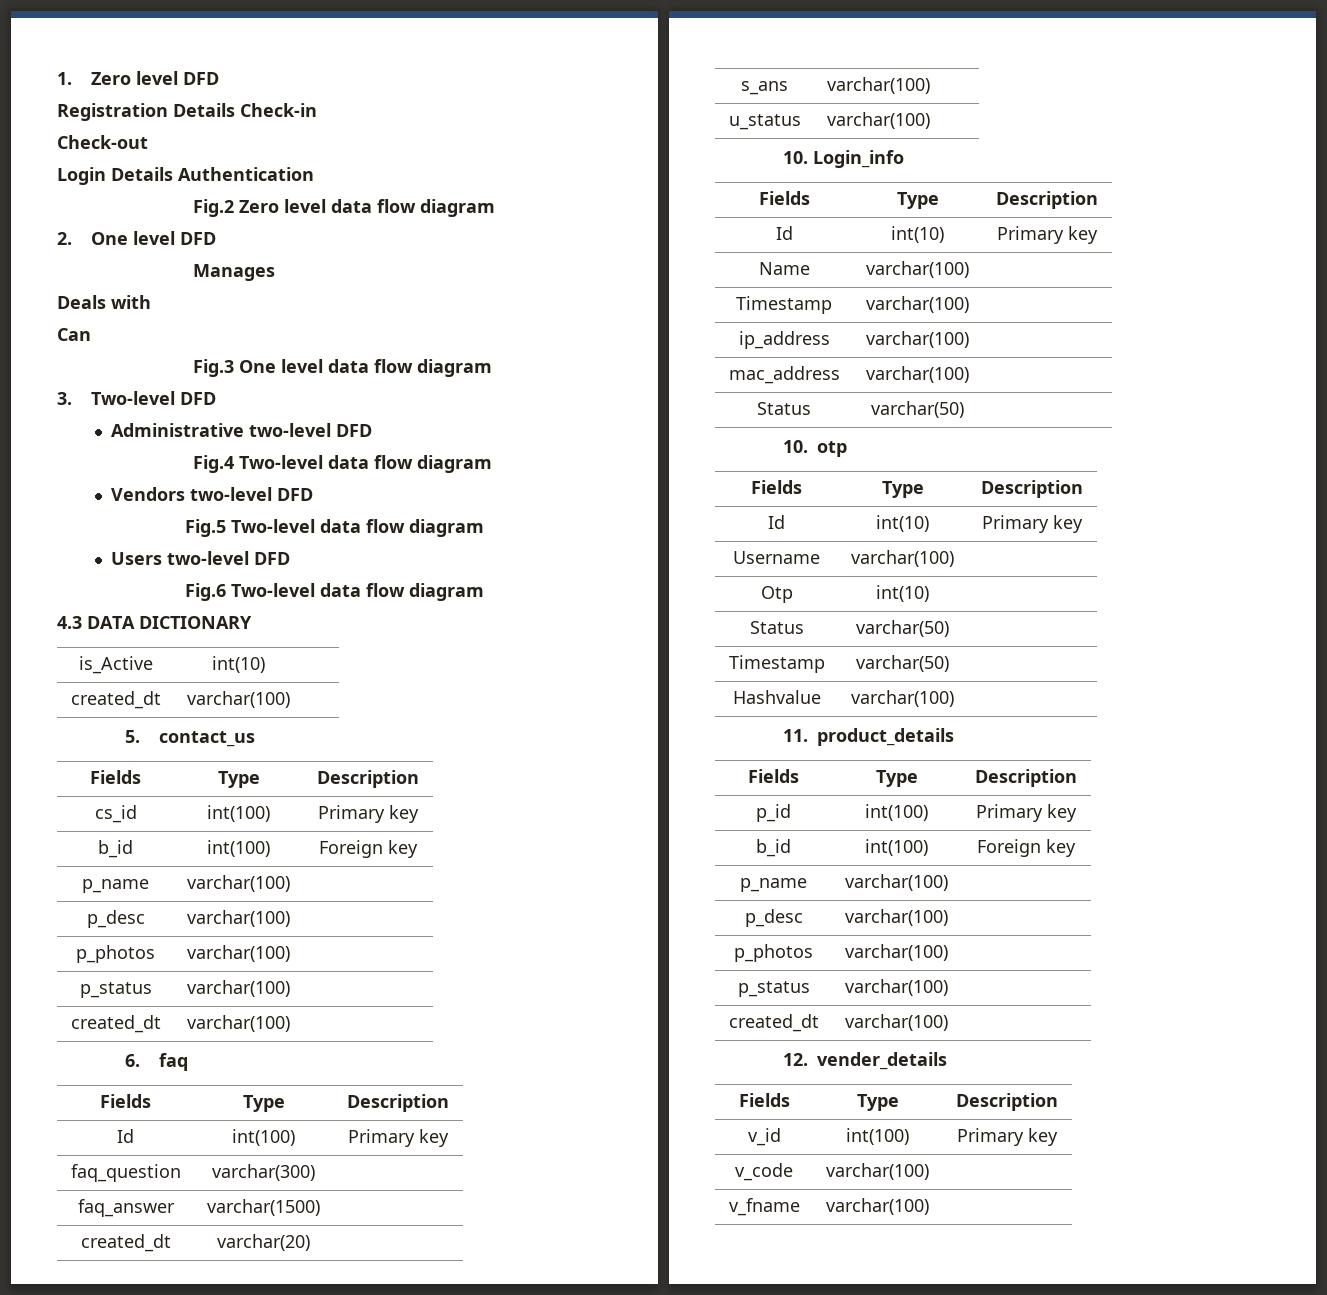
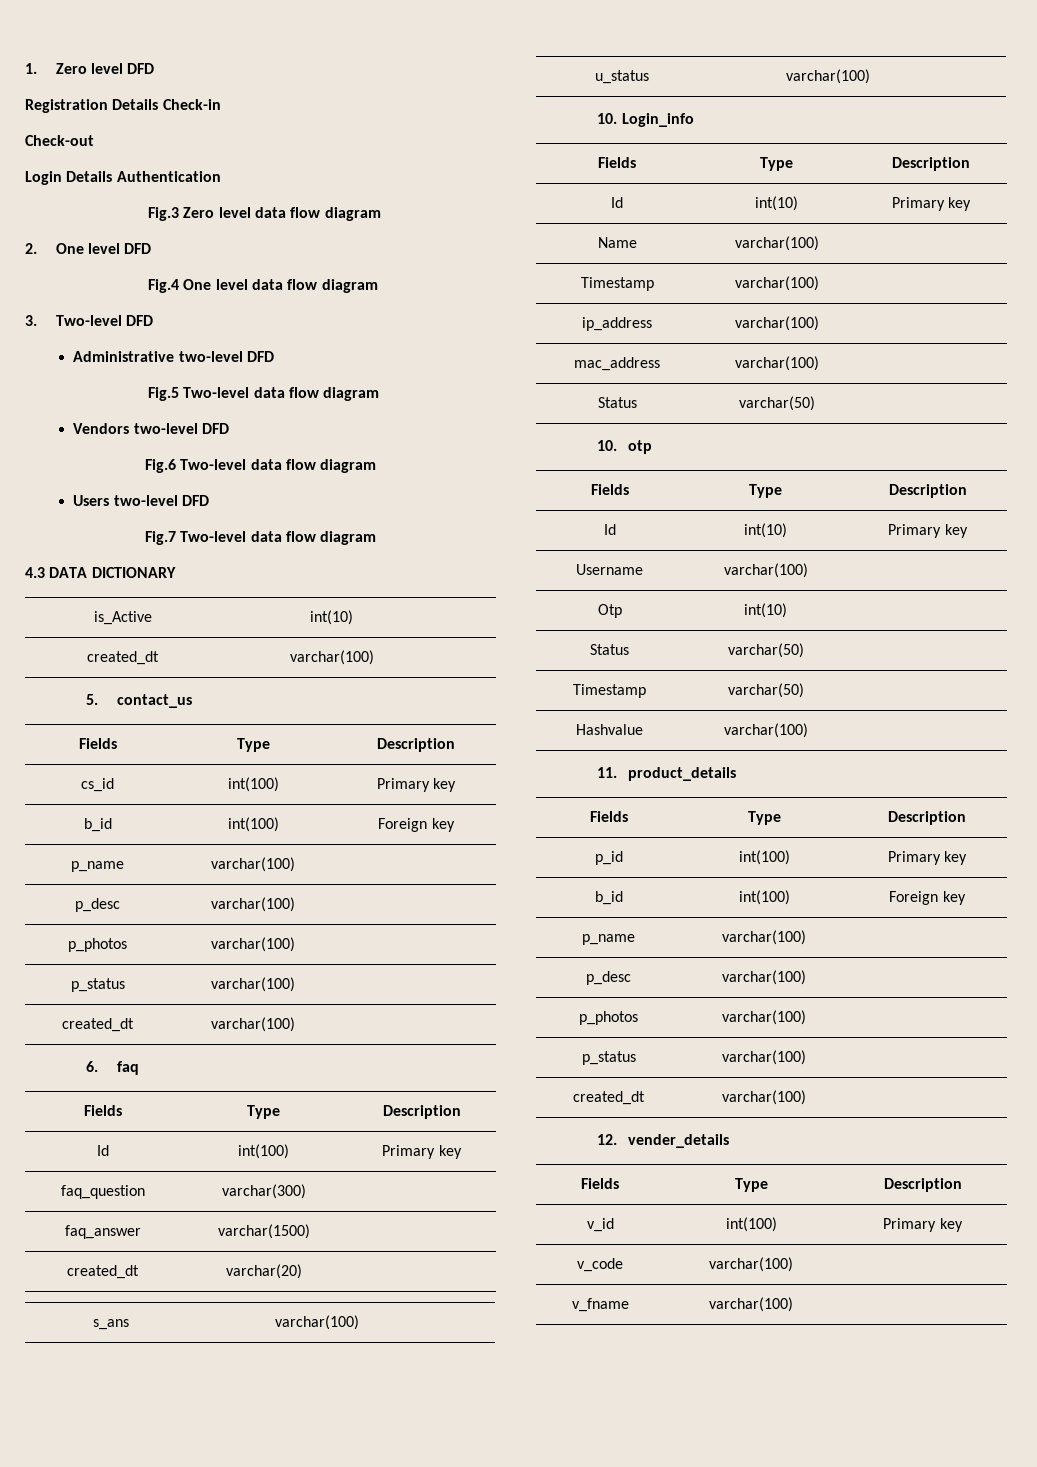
[193,199,235,217] Fig.2 -> [147,207,179,221] Fig.3
[193,264,276,281] [57,295,151,309] [57,328,91,341] [193,359,235,377] Manages // Deals with // Can // Fig.3 -> [147,279,179,293] Fig.4
[193,455,235,473] Fig.4 -> [147,387,179,401] Fig.5
[185,519,226,537] Fig.5 -> [144,459,176,473] Fig.6
[185,583,226,601] Fig.6 -> [144,531,176,545] Fig.7

